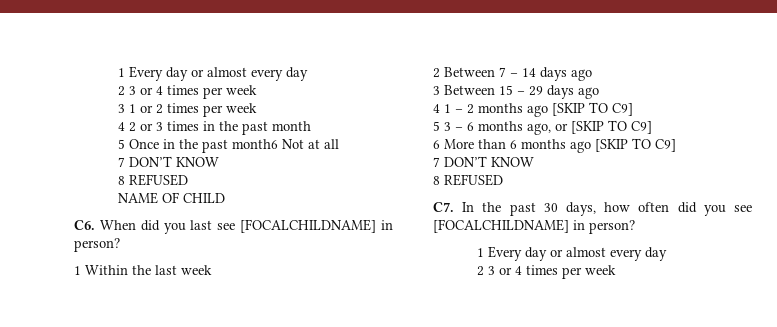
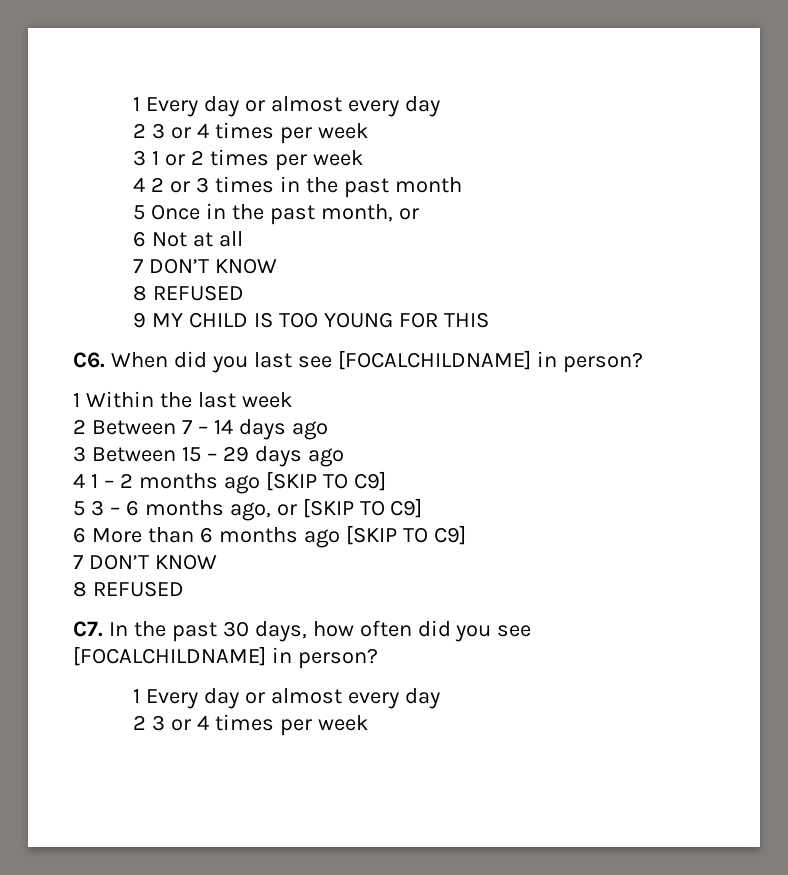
[232,139,279,149] month6 -> [320,204,419,222] [133,231,147,247] month, or // 6
[118,192,180,204] NAME OF -> [133,312,184,328] 9 MY
(226, 198) none -> [253,312,489,328] IS TOO YOUNG FOR THIS

